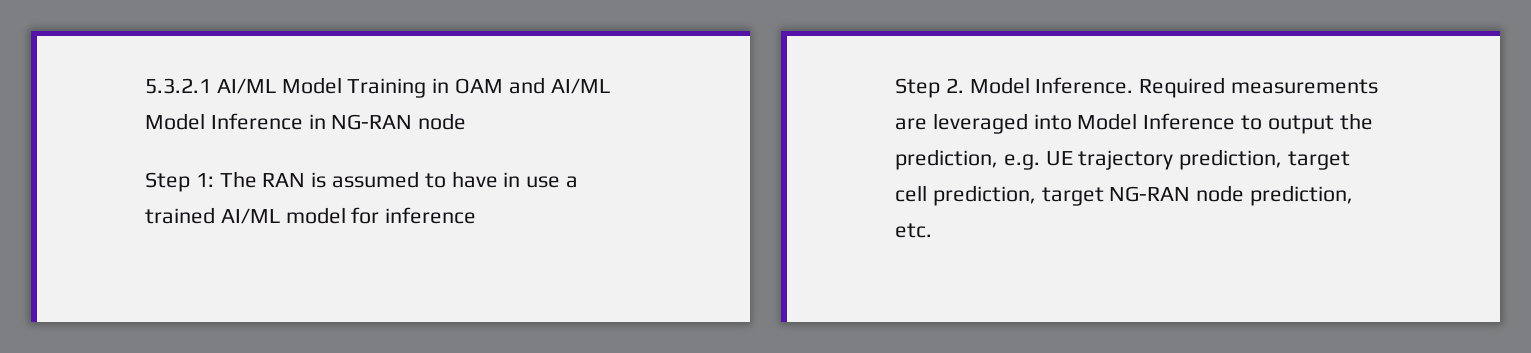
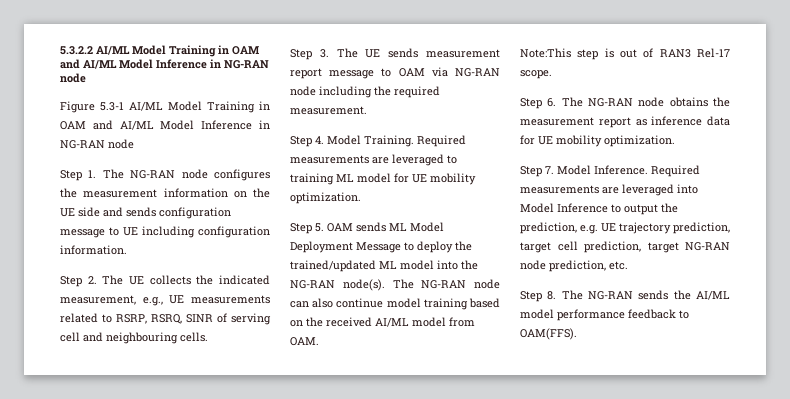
[145,78,211,94] 5.3.2.1 -> [60,45,259,57] [60,59,269,69] [60,73,86,83] [60,101,124,113] 5.3.2.2 AI/ML Model Training in OAM and AI/ML Model Inference in NG-RAN node // Figure 5.3-1
[195,171,579,188] [145,207,477,224] [895,78,964,98] 1: The RAN is assumed to have in use a trained AI/ML model for inference // Step 2. -> [88,169,270,181] [60,188,270,198] [60,207,231,219] [60,226,270,238] [60,245,127,255] [60,275,270,287] [60,295,270,306] [60,313,271,325] [60,332,208,344] [290,48,500,60] [290,67,500,79] [290,86,440,98] [290,106,367,115] [290,135,466,147] [290,154,457,166] [290,173,476,185] [290,192,361,204] [290,222,444,234] [290,241,472,253] [290,260,478,272] [290,279,500,291] [290,298,500,310] [290,317,475,327] [290,337,319,346] [520,48,730,60] [520,70,552,79] [520,97,730,109] [520,116,730,128] [520,135,675,147] [520,166,554,177] 1. The NG-RAN node configures the measurement information on the UE side and sends configuration message to UE including configuration information. // Step 2. The UE collects the indicated measurement, e.g., UE measurements related to RSRP, RSRQ, SINR of serving cell and neighbouring cells. // Step 3. The UE sends measurement report message to OAM via NG-RAN node including the required measurement. // Step 4. Model Training. Required measurements are leveraged to training ML model for UE mobility optimization. // Step 5. OAM sends ML Model Deployment Message to deploy the trained/updated ML model into the NG-RAN node(s). The NG-RAN node can also continue model training based on the received AI/ML model from OAM. // Note:This step is out of RAN3 Rel-17 scope. // Step 6. The NG-RAN node obtains the measurement report as inference data for UE mobility optimization. // Step 7.
(932, 230) none -> [520,290,730,302] [520,309,689,321] [520,328,577,340] // Step 8. The NG-RAN sends the AI/ML model performance feedback to OAM(FFS).

